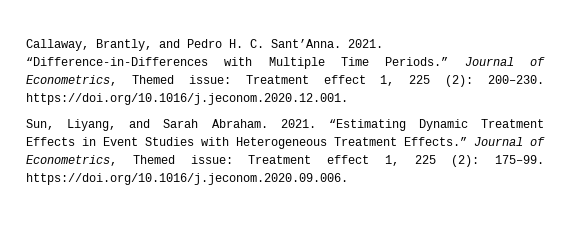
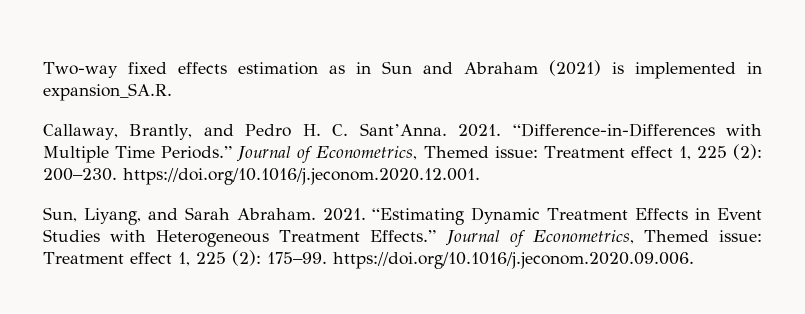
(26, 45) none -> [43,60,762,79] [43,83,172,101] Two-way fixed effects estimation as in Sun and Abraham (2021) is implemented in expansion_SA.R. //

